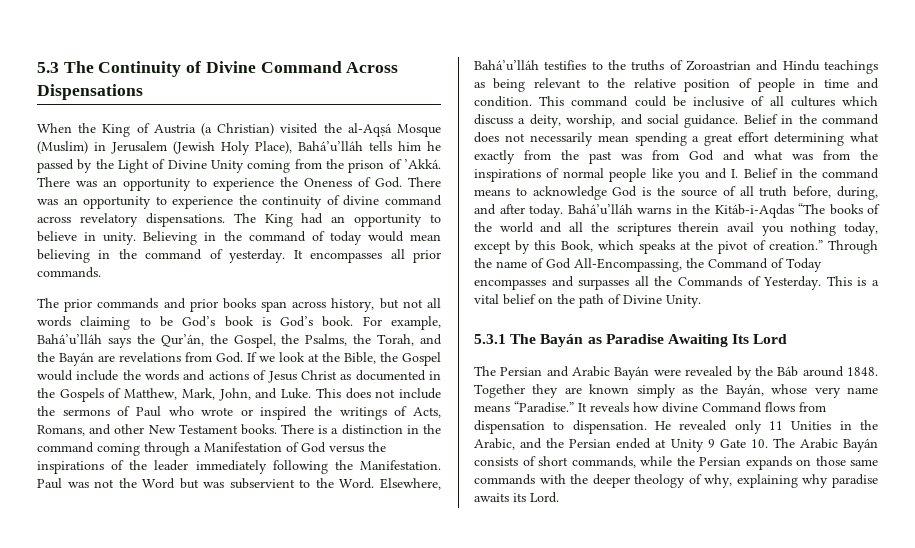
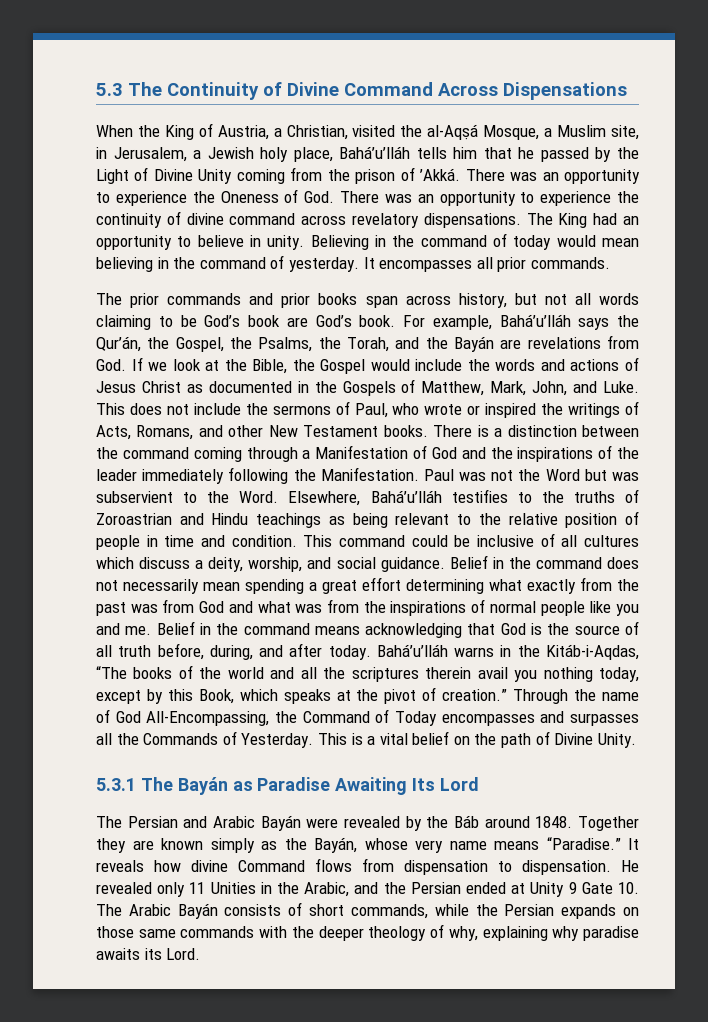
[153,123,441,137] [37,141,292,155] Austria (a Christian) visited the al-Aqṣá Mosque (Muslim) in Jerusalem (Jewish Holy Place), -> [217,124,639,140] [96,147,333,162] Austria, a Christian, visited the al-Aqṣá Mosque, a Muslim site, in Jerusalem, a Jewish holy place,
(421, 146) none -> [483,147,512,159] that
[261,317,271,326] is -> [286,317,308,327] are
[135,406,161,417] Paul -> [354,403,388,418] Paul,
[406,425,419,434] in -> [581,425,639,437] between
[329,445,364,453] versus -> [461,447,486,459] and
[731,169,739,178] I. -> [125,626,152,635] me.
[515,186,607,200] to acknowledge -> [365,623,496,638] acknowledging that
[714,204,794,218] Kitáb-i-Aqdas -> [545,644,639,660] Kitáb-i-Aqdas,

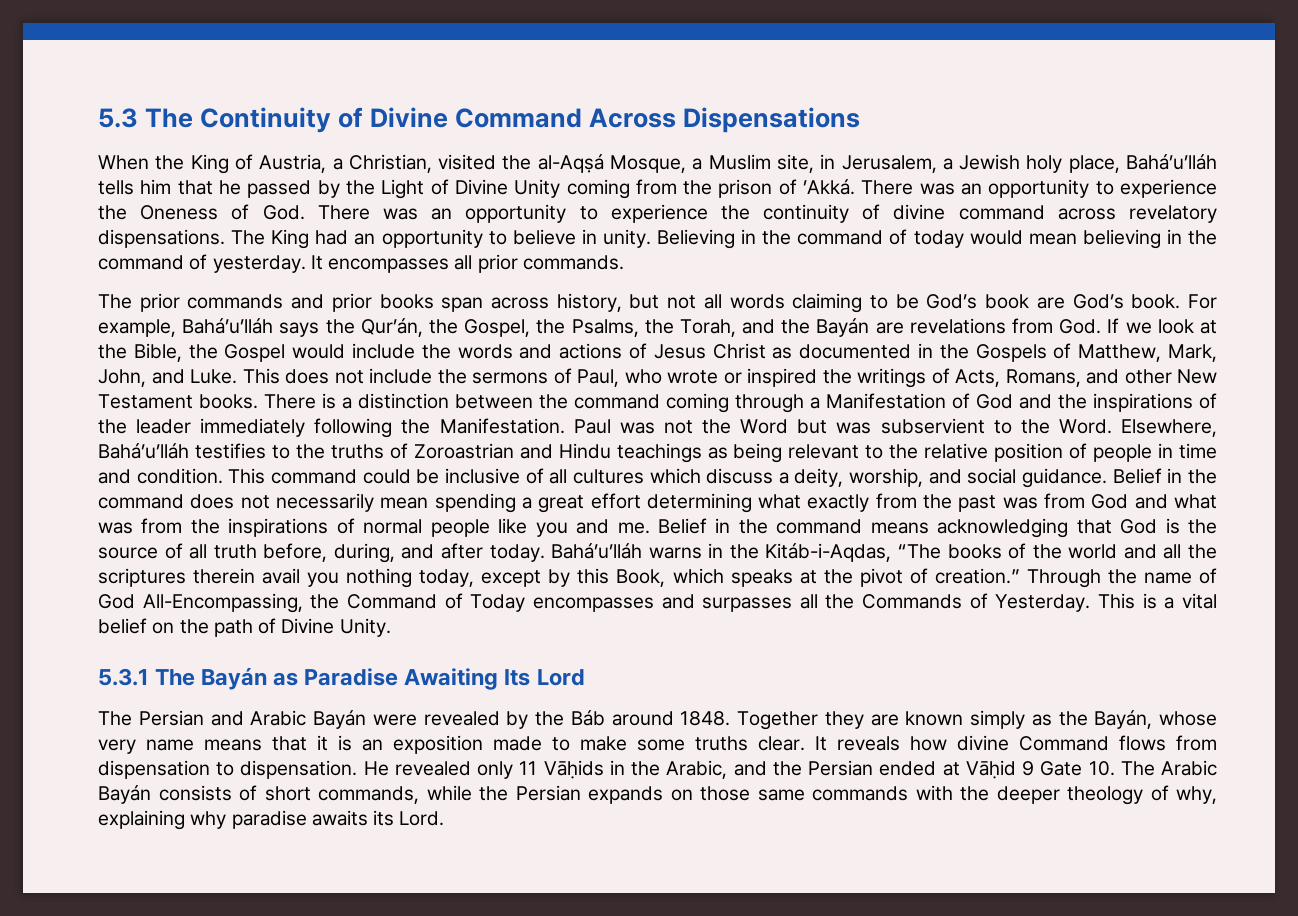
[546,837,621,850] “Paradise.” -> [272,735,805,754] that it is an exposition made to make some truths clear.
[210,882,256,894] Unities -> [543,760,604,779] Vāḥids
[530,882,565,897] Unity -> [965,760,1016,779] Vāḥid

